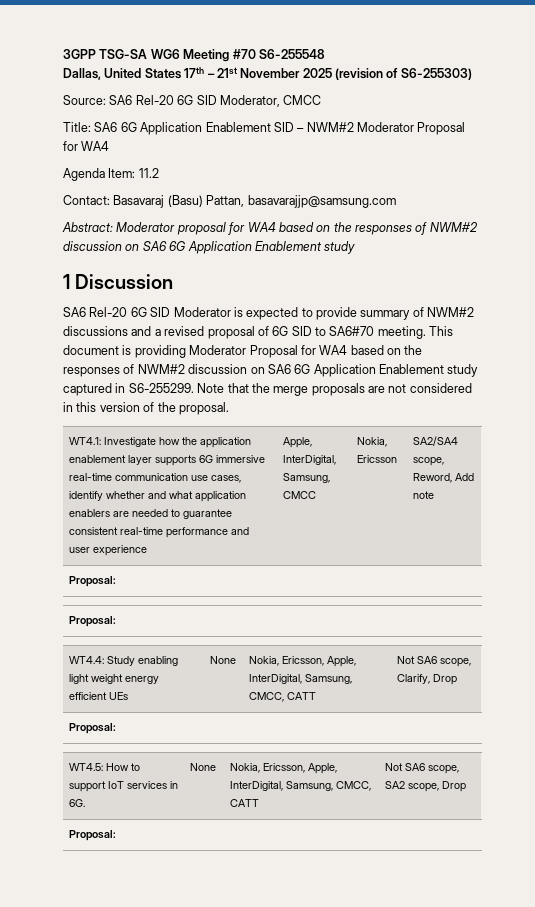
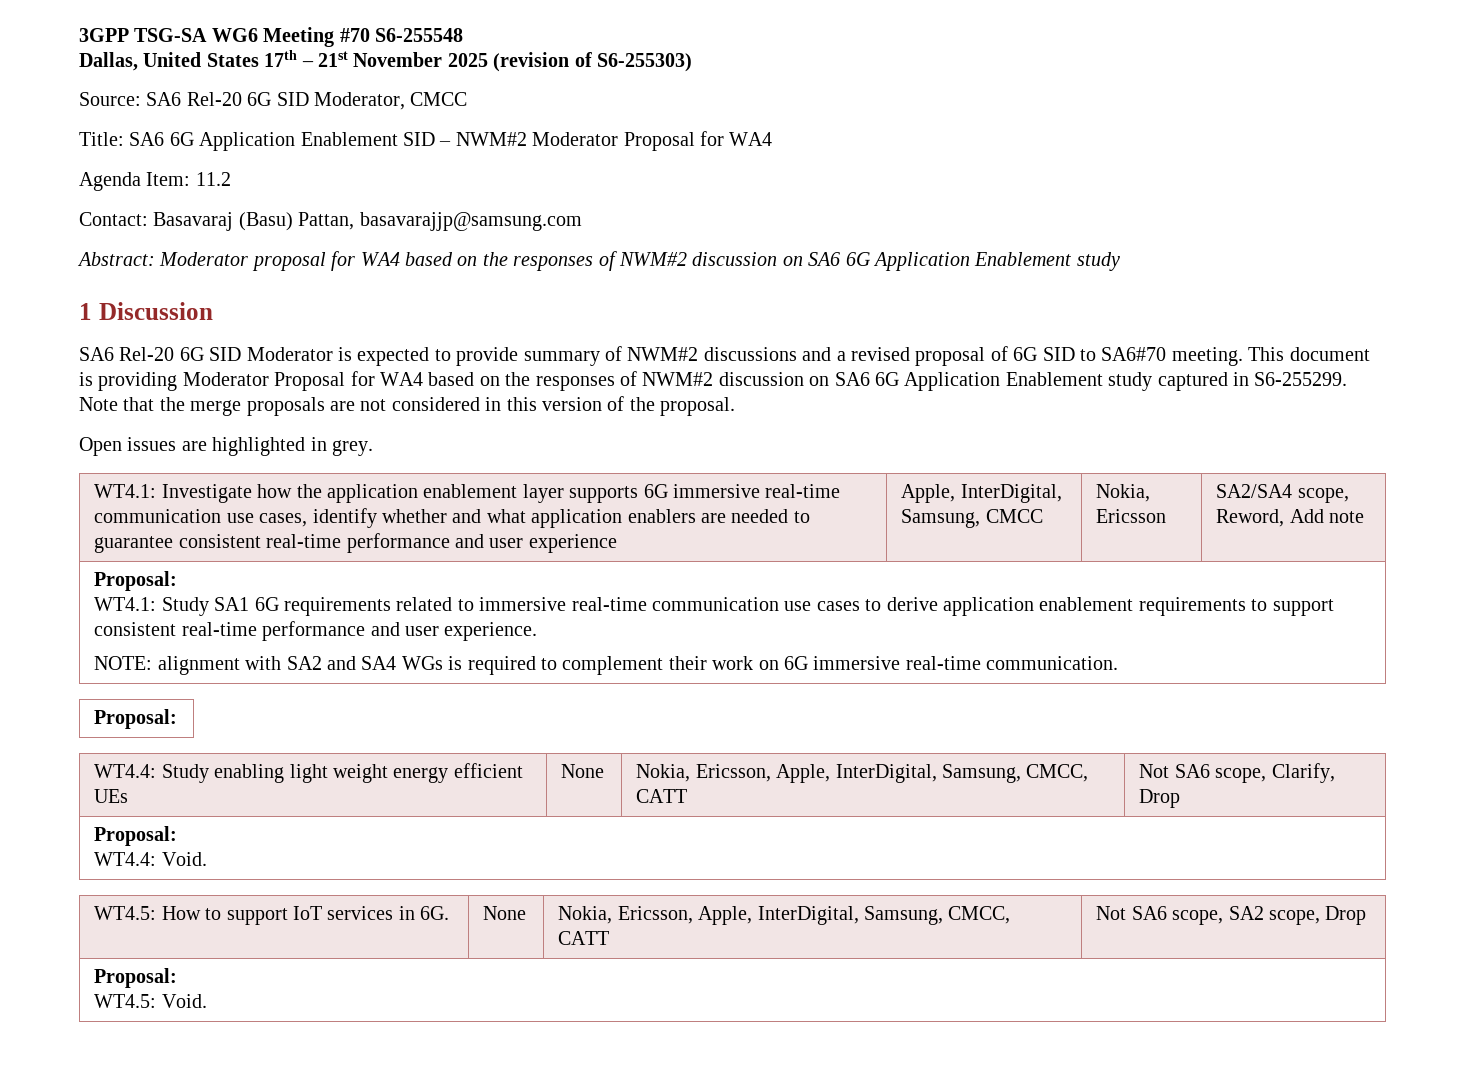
(229, 408) none -> [79,437,373,456] // Open issues are highlighted in grey.
(117, 581) none -> [94,597,1334,616] [94,621,538,641] [94,656,1119,675] // WT4.1: Study SA1 6G requirements related to immersive real-time communication use cases to derive application enablement requirements to support consistent real-time performance and user experience. // NOTE: alignment with SA2 and SA4 WGs is required to complement their work on 6G immersive real-time communication.
(117, 728) none -> [94,852,207,866] // WT4.4: Void.
(117, 835) none -> [94,994,207,1008] // WT4.5: Void.

